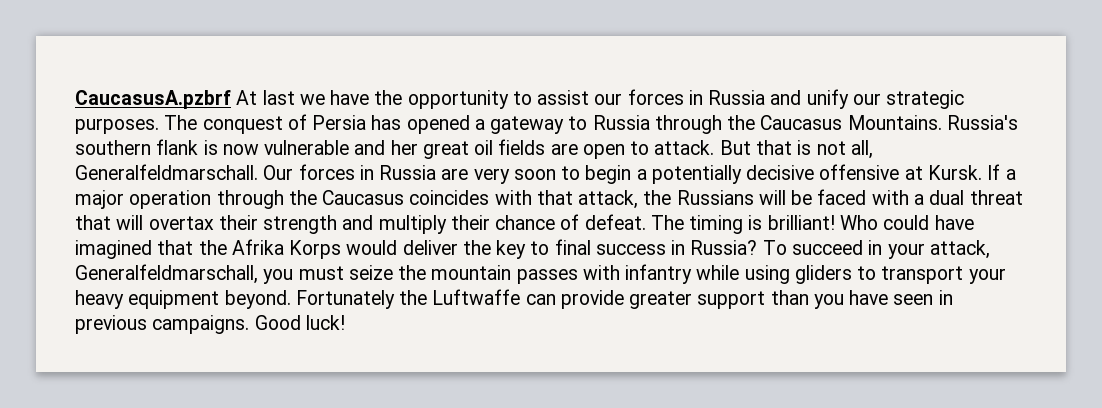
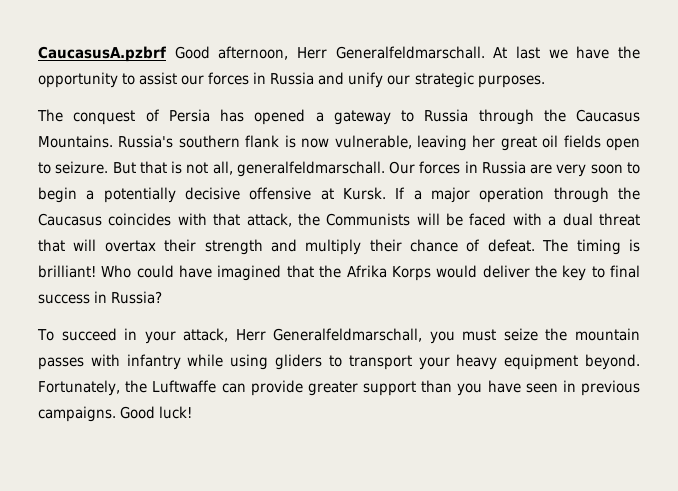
(231, 99) none -> [174,46,485,60] Good afternoon, Herr Generalfeldmarschall.
(159, 126) none -> (545, 81) //
[264,140,386,155] vulnerable and -> [334,135,467,151] vulnerable, leaving
[550,143,578,155] are -> (601, 141) none
[654,140,715,155] attack. -> [55,161,109,174] seizure.
[75,164,258,180] Generalfeldmarschall. -> [236,161,385,177] generalfeldmarschall.
[676,190,754,205] Russians -> [326,213,411,226] Communists
(758, 247) none -> (163, 297) //
(990, 249) none -> [235,329,266,341] Herr
[295,290,395,309] Fortunately -> [38,380,120,396] Fortunately,

